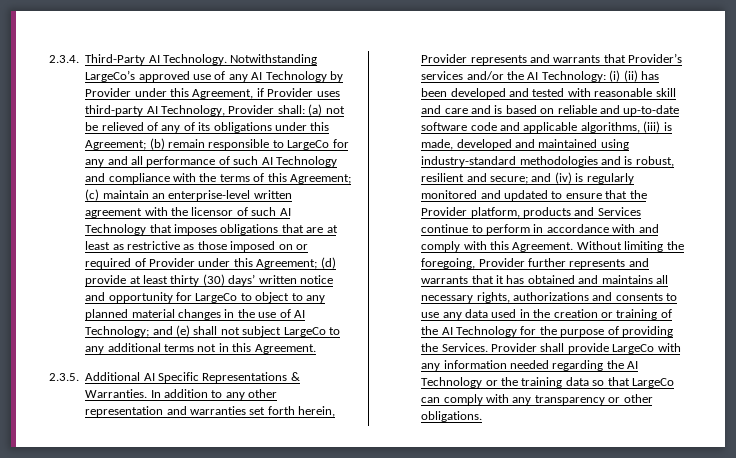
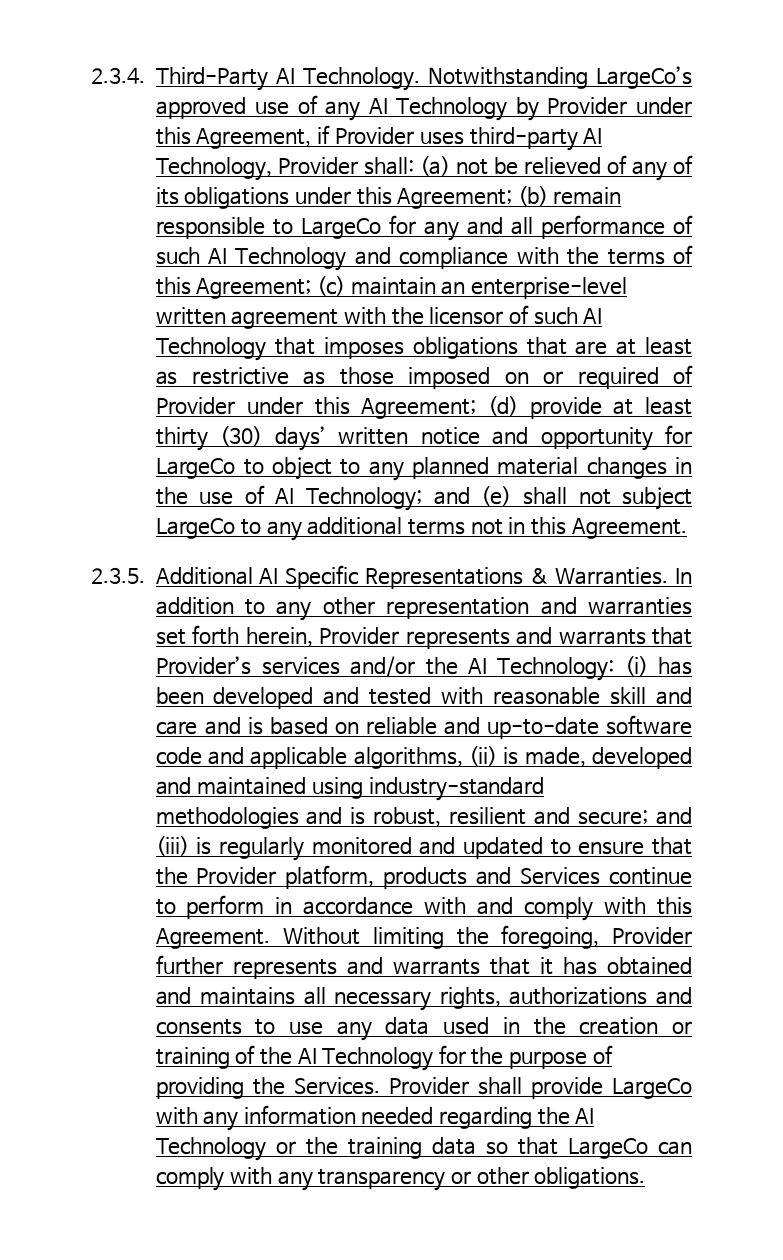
[623,70,638,82] (ii) -> (648, 666) none
[643,121,661,133] (iii) -> [468,746,497,766] (ii)
[554,172,572,184] (iv) -> [155,836,189,856] (iii)

